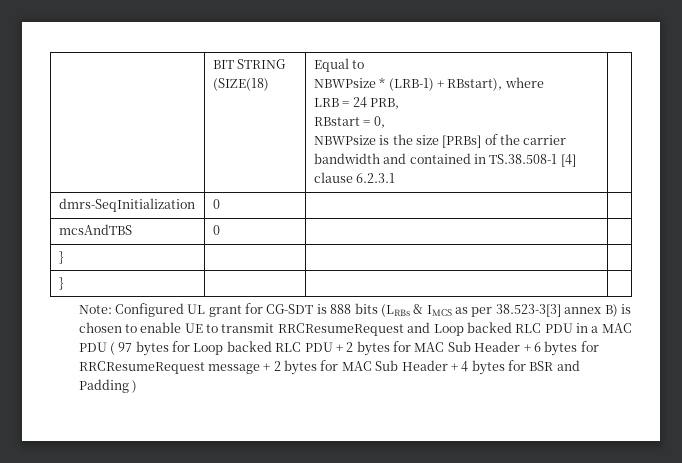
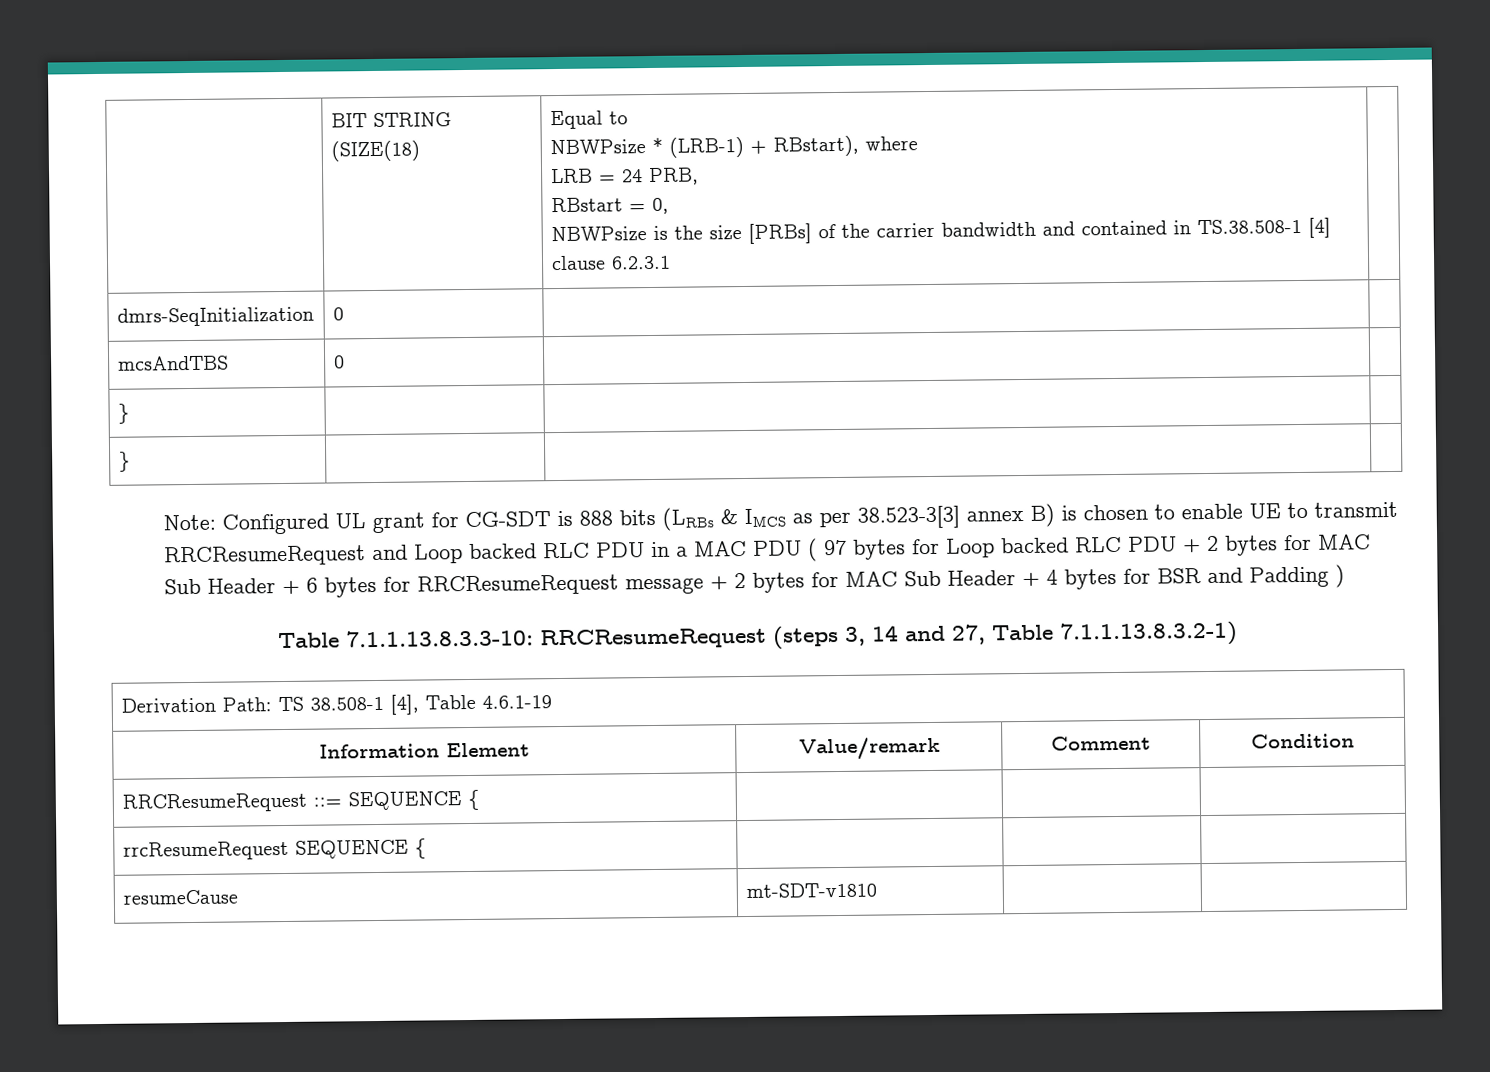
(137, 386) none -> [278,621,1238,650] [120,694,552,715] [319,742,530,759] [798,736,940,761] [1051,735,1151,751] [1250,733,1355,749] [121,789,479,813] [122,838,426,861] [122,889,238,905] [745,882,877,899] // Table 7.1.1.13.8.3.3-10: RRCResumeRequest (steps 3, 14 and 27, Table 7.1.1.13.8.3.2-1) // Derivation Path: TS 38.508-1 [4], Table 4.6.1-19 // Information Element | Value/remark | Comment | Condition // RRCResumeRequest ::= SEQUENCE { | | | // rrcResumeRequest SEQUENCE { | | | // resumeCause | mt-SDT-v1810 | |

